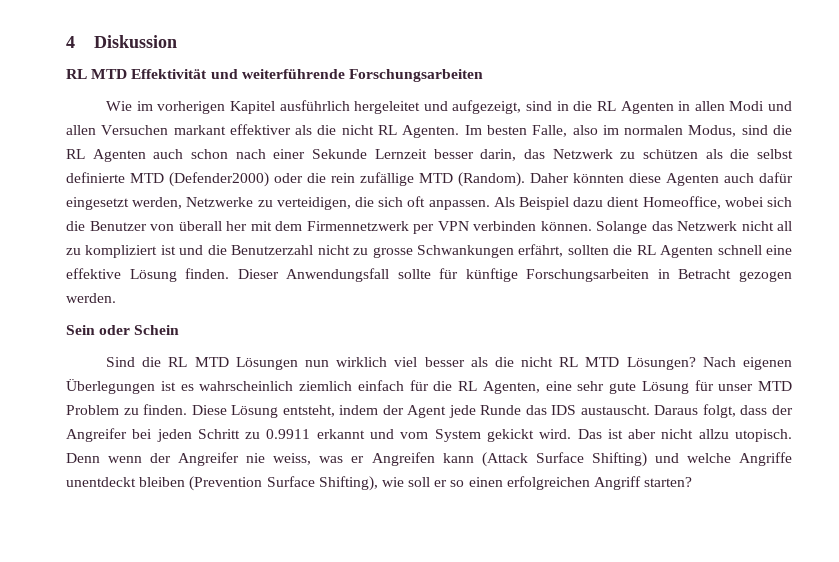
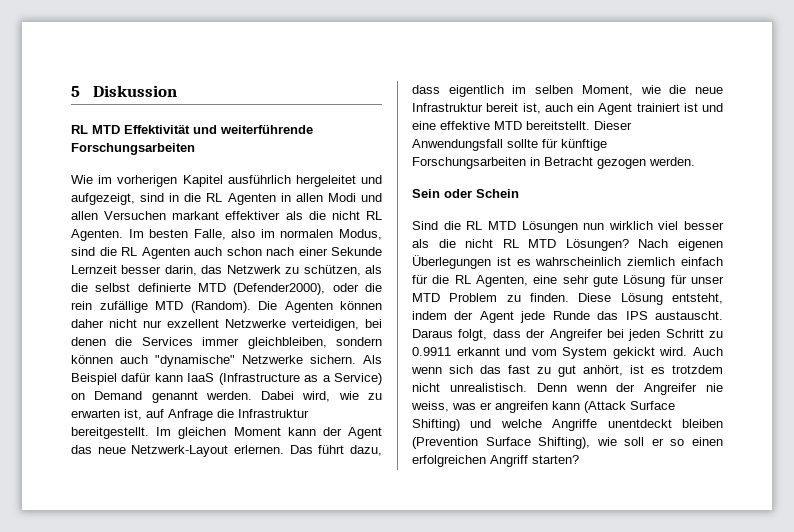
[66,36,75,48] 4 -> [71,86,80,97] 5
[642,149,698,159] schützen -> [303,265,361,276] schützen,
[169,172,269,187] (Defender2000) -> [233,283,326,295] (Defender2000),
[530,172,793,186] [66,196,792,210] [66,221,792,234] [66,244,792,258] [66,268,230,282] Daher könnten diese Agenten auch dafür eingesetzt werden, Netzwerke zu verteidigen, die sich oft anpassen. Als Beispiel dazu dient Homeoffice, wobei sich die Benutzer von überall her mit dem Firmennetzwerk per VPN verbinden können. Solange das Netzwerk nicht all zu kompliziert ist und die Benutzerzahl nicht zu grosse Schwankungen erfährt, sollten die RL Agenten schnell eine effektive Lösung finden. -> [258,301,382,313] [71,319,382,331] [71,337,382,349] [71,355,382,367] [71,373,382,385] [71,391,382,403] [71,409,309,421] [71,427,382,439] [71,445,382,457] [412,85,723,97] [412,103,723,115] [412,121,590,130] Die Agenten können daher nicht nur exzellent Netzwerke verteidigen, bei denen die Services immer gleichbleiben, sondern können auch "dynamische" Netzwerke sichern. Als Beispiel dafür kann IaaS (Infrastructure as a Service) on Demand genannt werden. Dabei wird, wie zu erwarten ist, auf Anfrage die Infrastruktur bereitgestellt. Im gleichen Moment kann der Agent das neue Netzwerk-Layout erlernen. Das führt dazu, dass eigentlich im selben Moment, wie die neue Infrastruktur bereit ist, auch ein Agent trainiert ist und eine effektive MTD bereitstellt.
[551,405,577,415] IDS -> [625,311,648,320] IPS
[577,429,792,442] Das ist aber nicht allzu utopisch. -> [693,347,723,356] [411,365,723,377] [412,383,527,392] Auch wenn sich das fast zu gut anhört, ist es trotzdem nicht unrealistisch.
[371,452,435,466] Angreifen -> [495,401,548,413] angreifen

